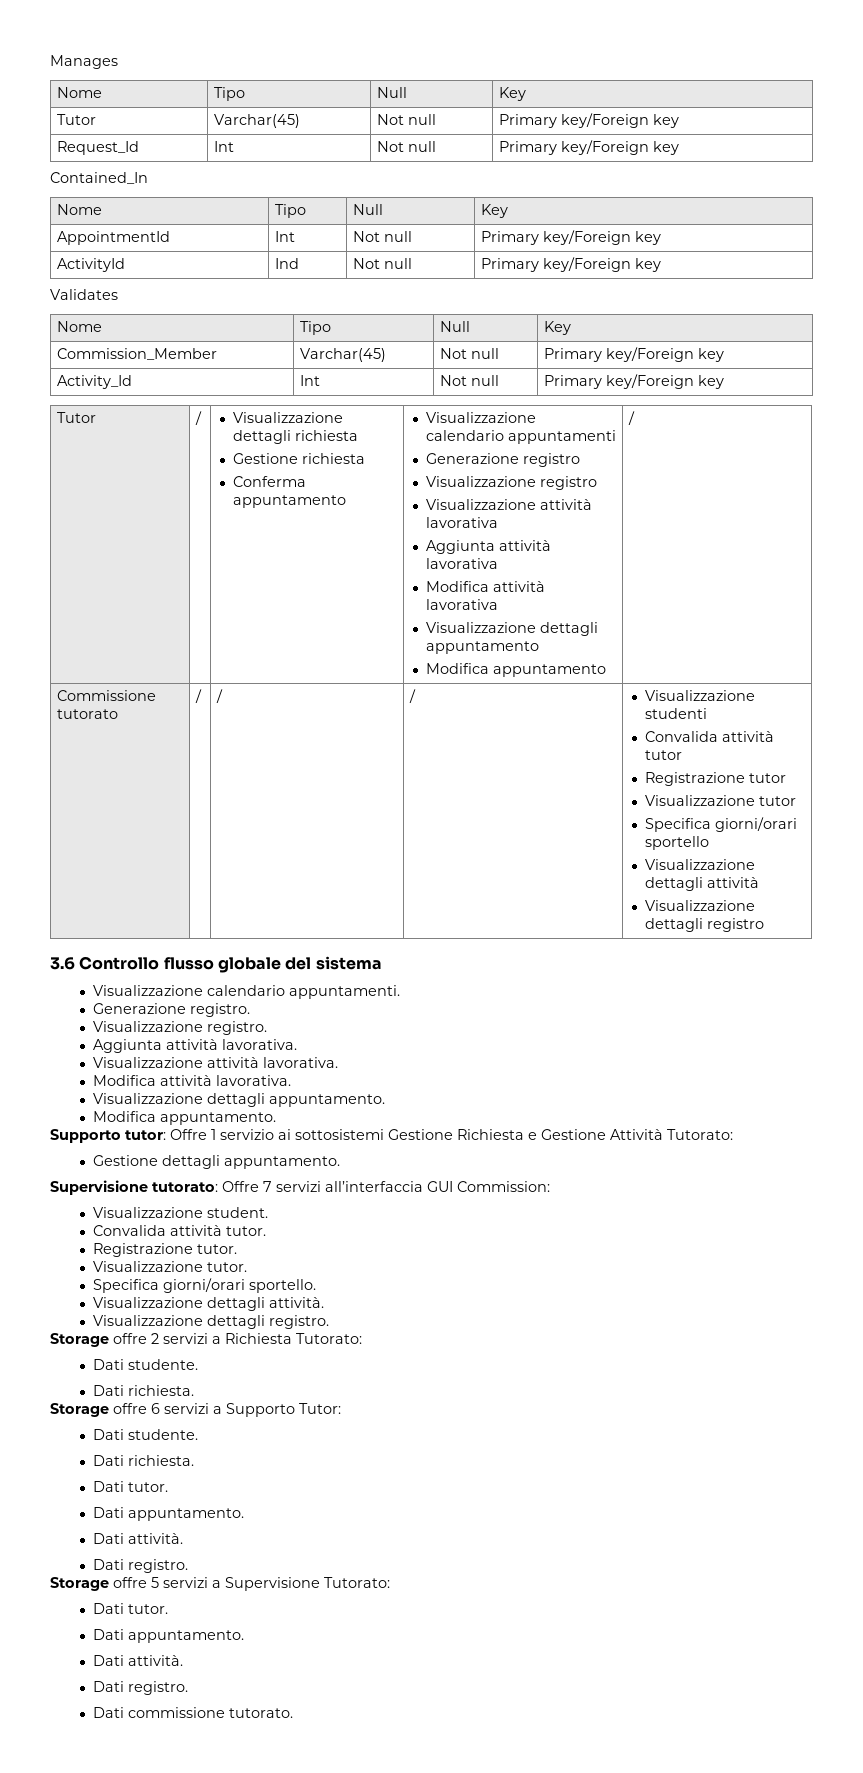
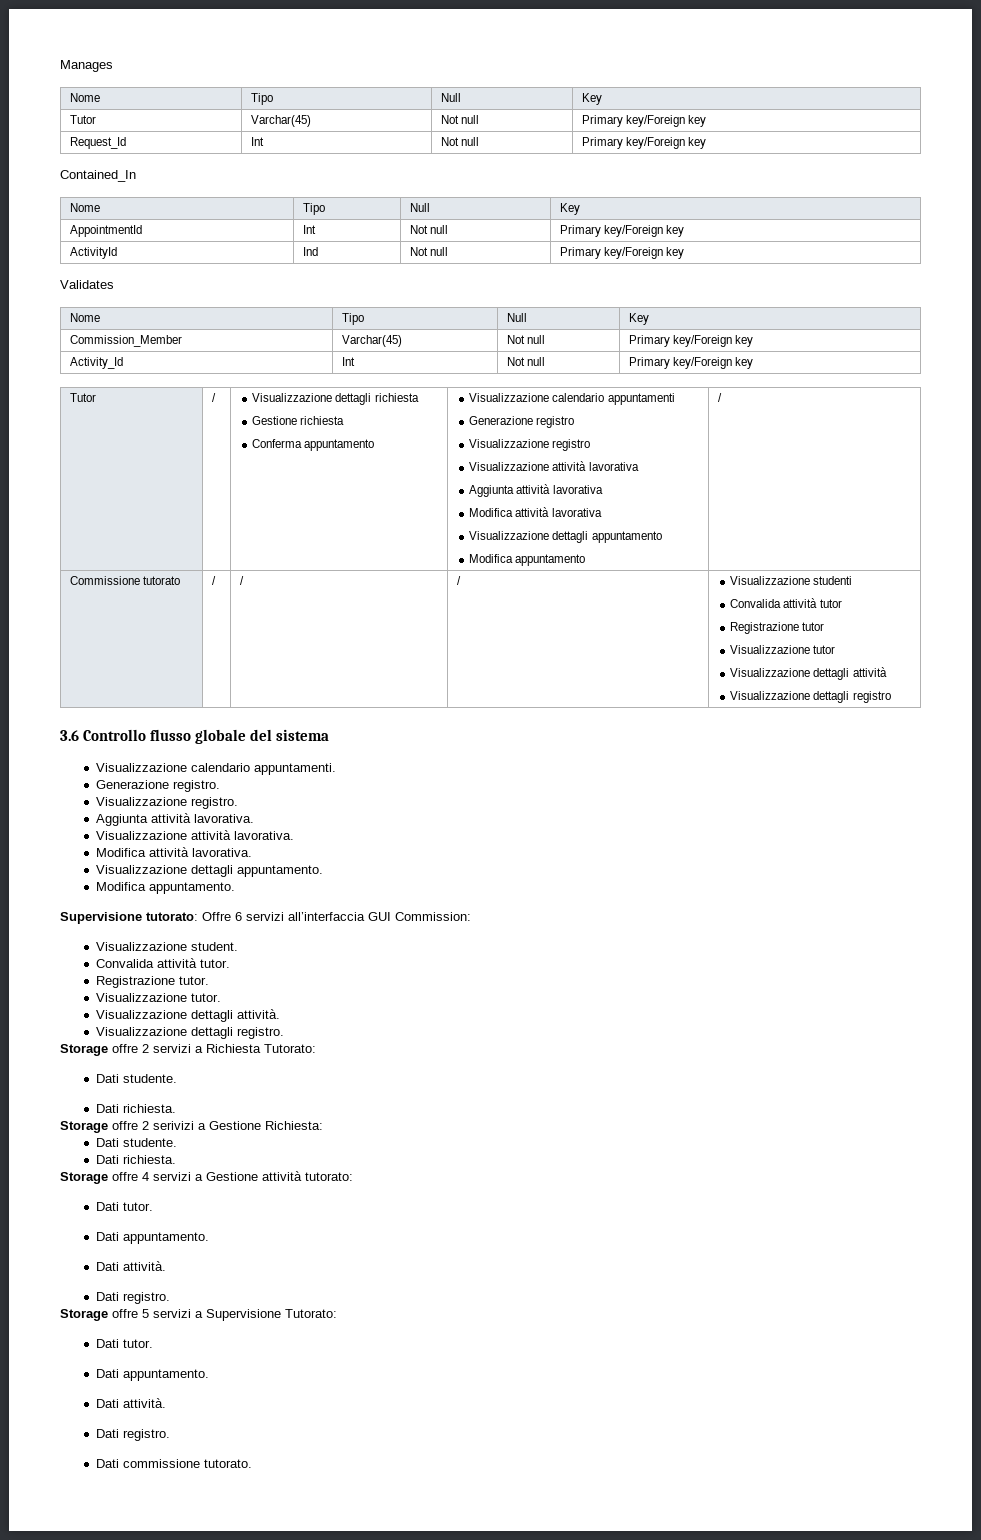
[644,817,797,832] [644,836,709,850] // Specifica giorni/orari sportello -> (836, 649) none
[50,1129,733,1143] [92,1155,340,1169] // Supporto tutor: Offre 1 servizio ai sottosistemi Gestione Richiesta e Gestione Attività Tutorato: // Gestione dettagli appuntamento. -> (235, 888) none
[263,1181,272,1192] 7 -> [235,912,242,921] 6
[92,1278,316,1293] // Specifica giorni/orari sportello. -> (221, 997) none
[151,1403,341,1417] [92,1429,198,1440] [92,1455,194,1466] 6 servizi a Supporto Tutor: // Dati studente. // Dati richiesta. -> [142,1121,323,1130] [95,1138,177,1147] [95,1155,176,1164] [60,1171,353,1184] 2 serivizi a Gestione Richiesta: // Dati studente. // Dati richiesta. // Storage offre 4 servizi a Gestione attività tutorato:

